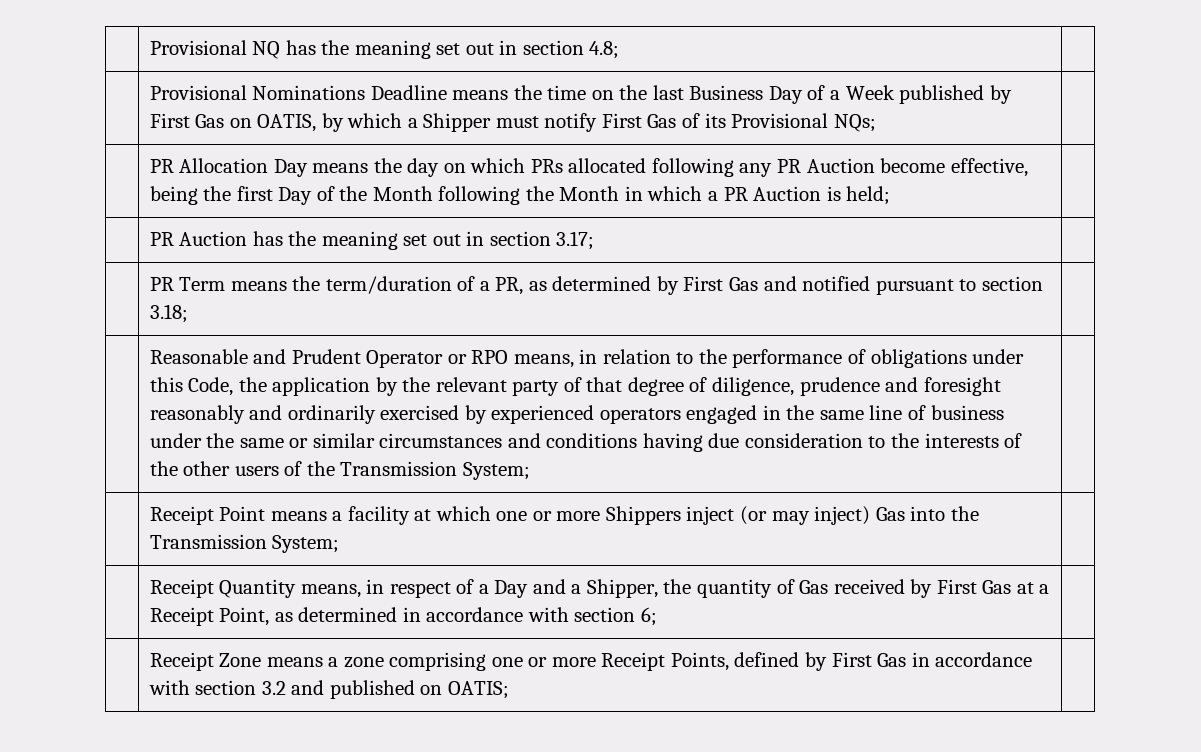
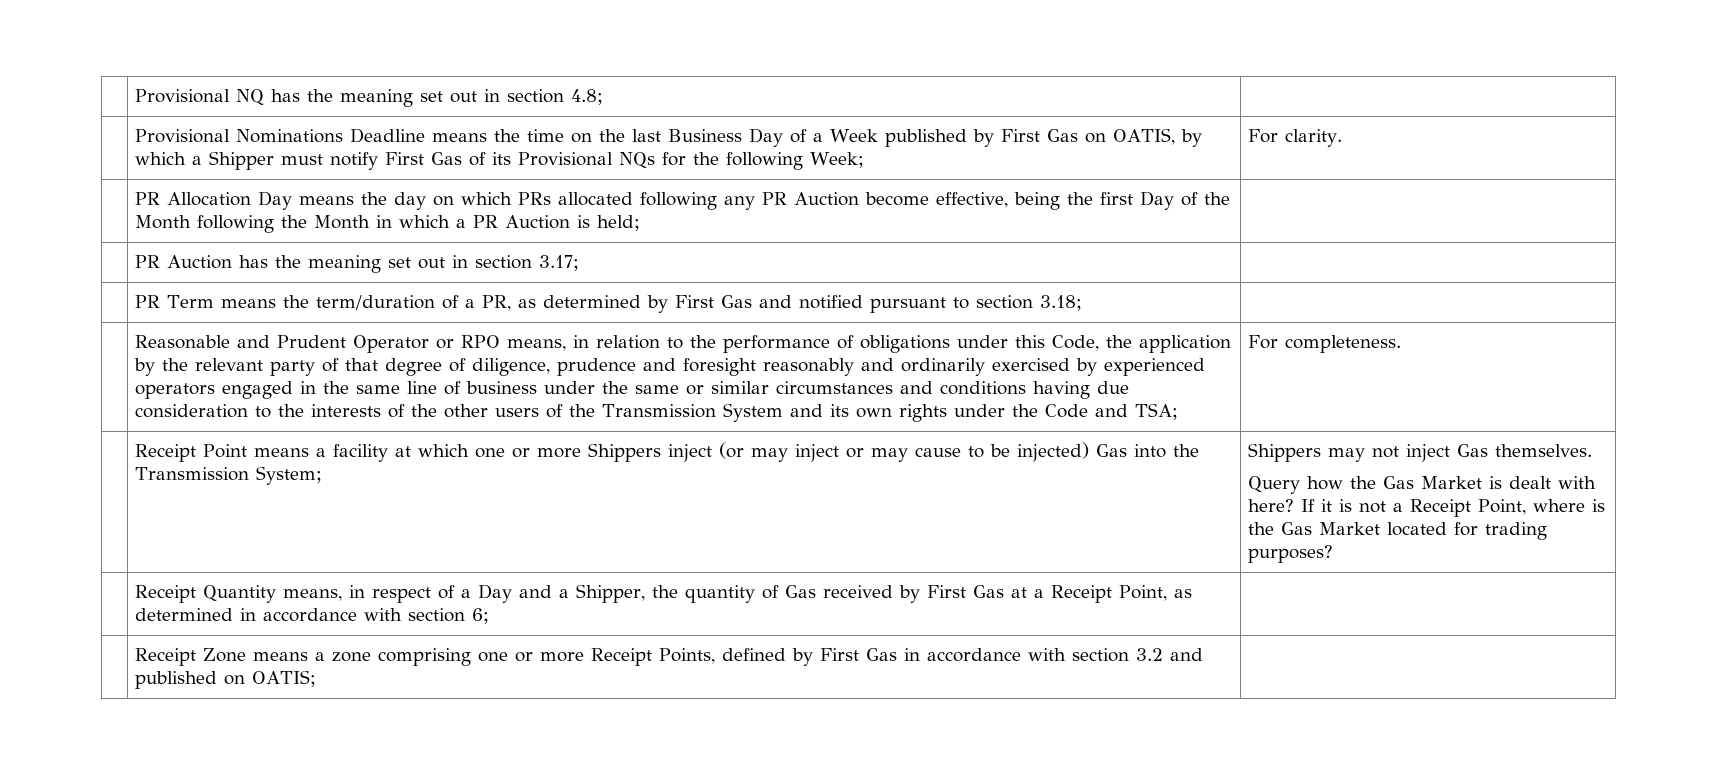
[833,114,876,132] NQs; | -> [619,152,865,170] [1248,129,1343,147] NQs for the following Week; | For clarity.
[462,462,530,480] System; | -> [723,403,1179,422] [1248,335,1402,353] System and its own rights under the Code and TSA; | For completeness.
[814,506,871,525] inject) -> [795,442,1090,462] inject or may cause to be injected)
(340, 544) none -> [1248,443,1593,462] [1248,476,1597,494] [1248,499,1606,517] [1248,522,1548,540] [1248,545,1334,563] Shippers may not inject Gas themselves. // Query how the Gas Market is dealt with here? If it is not a Receipt Point, where is the Gas Market located for trading purposes?

